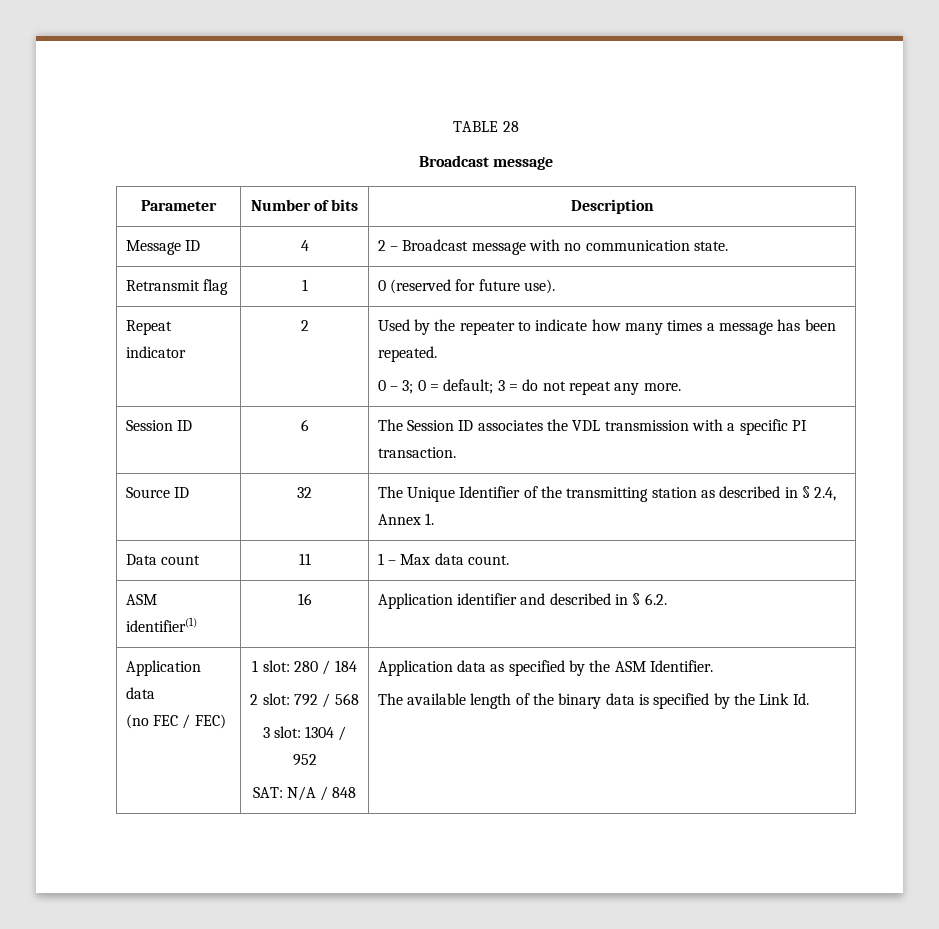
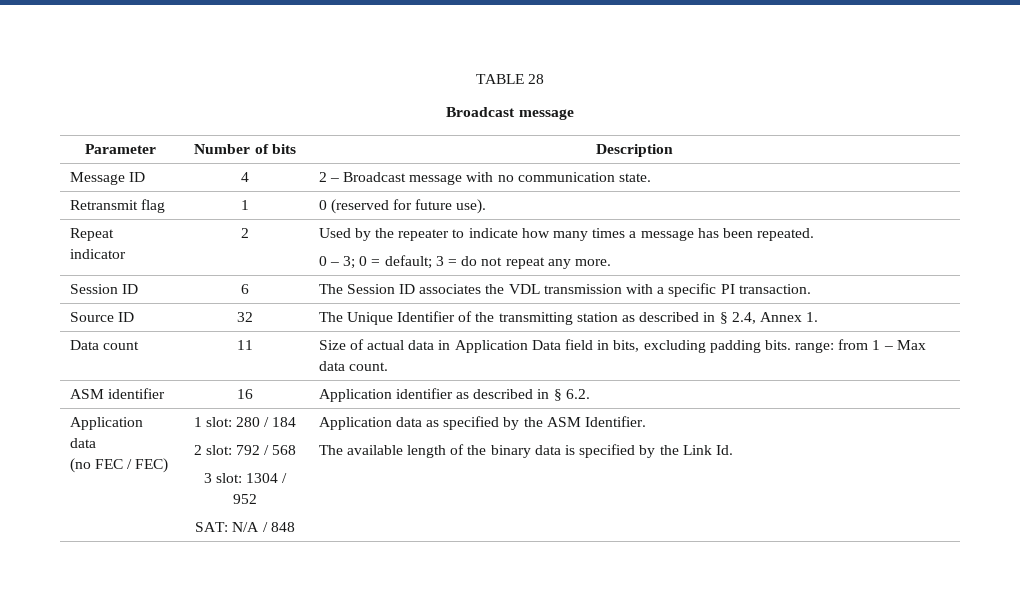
(311, 559) none -> [318,339,869,353] Size of actual data in Application Data field in bits, excluding padding bits. range: from
[125,617,197,632] identifier(1) -> [107,388,165,399] identifier
[520,593,546,605] and -> [456,392,470,399] as

